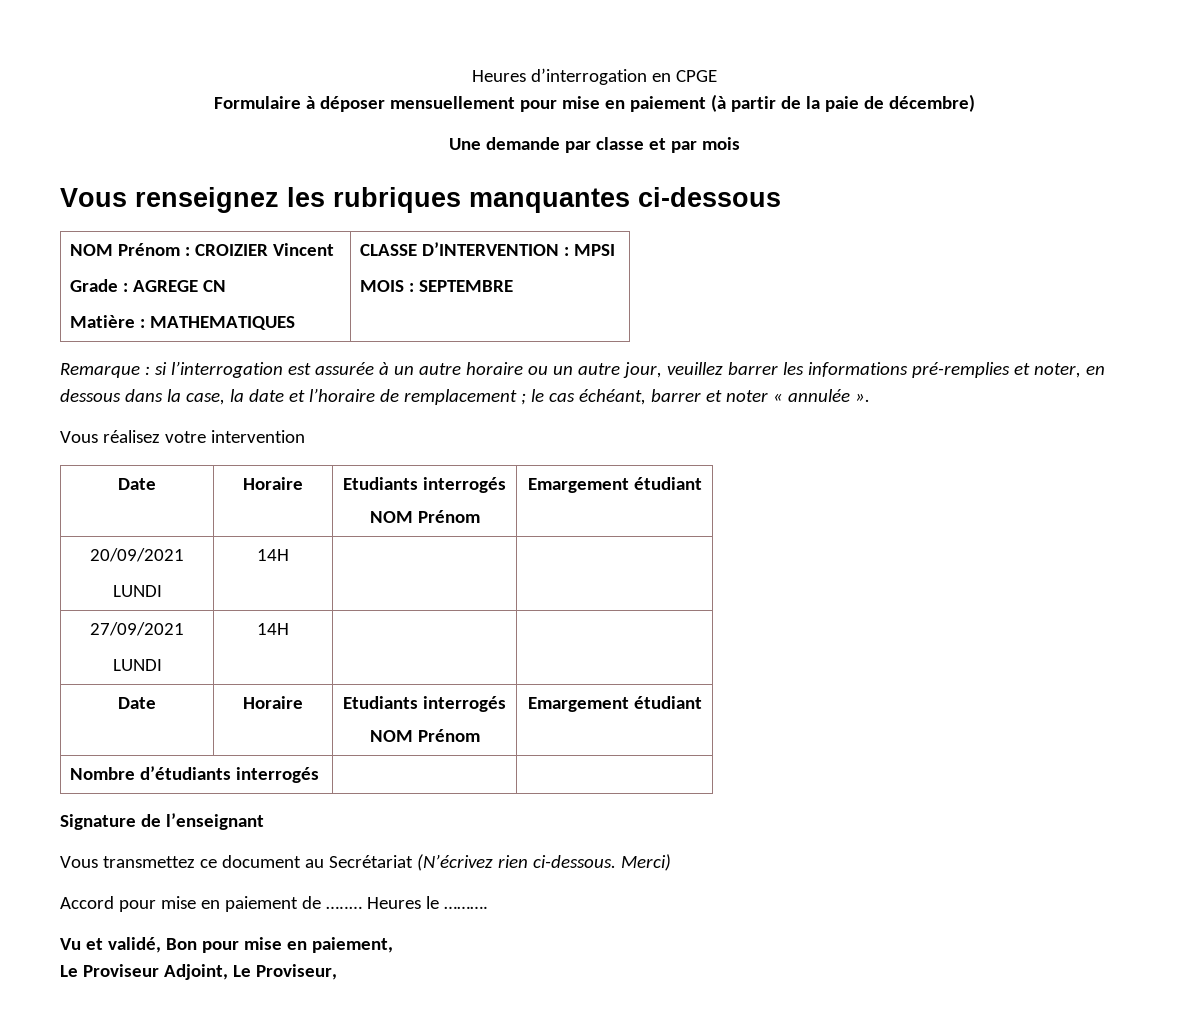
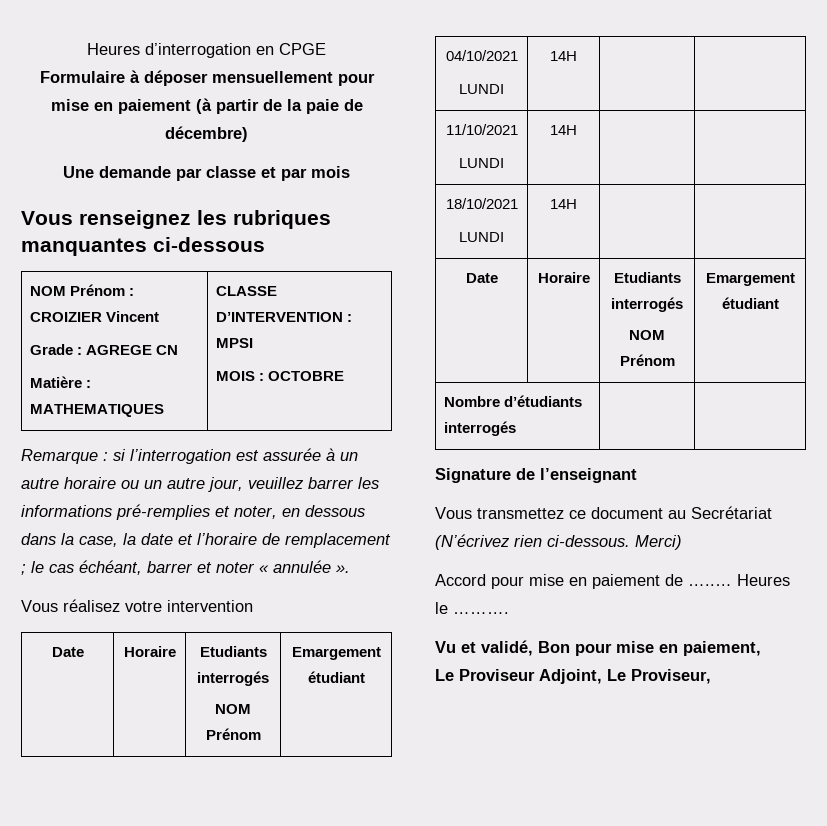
[418,280,513,292] SEPTEMBRE -> [267,371,344,381] OCTOBRE
[90,548,184,562] [112,585,162,597] [257,549,289,561] [90,622,184,636] 20/09/2021 // LUNDI | 14H | | // 27/09/2021 -> [445,50,518,61] [459,84,504,94] [550,51,577,61] [445,124,518,135] [459,158,504,168] [550,125,577,135] [445,198,518,209] 04/10/2021 // LUNDI | 14H | | // 11/10/2021 // LUNDI | 14H | | // 18/10/2021

